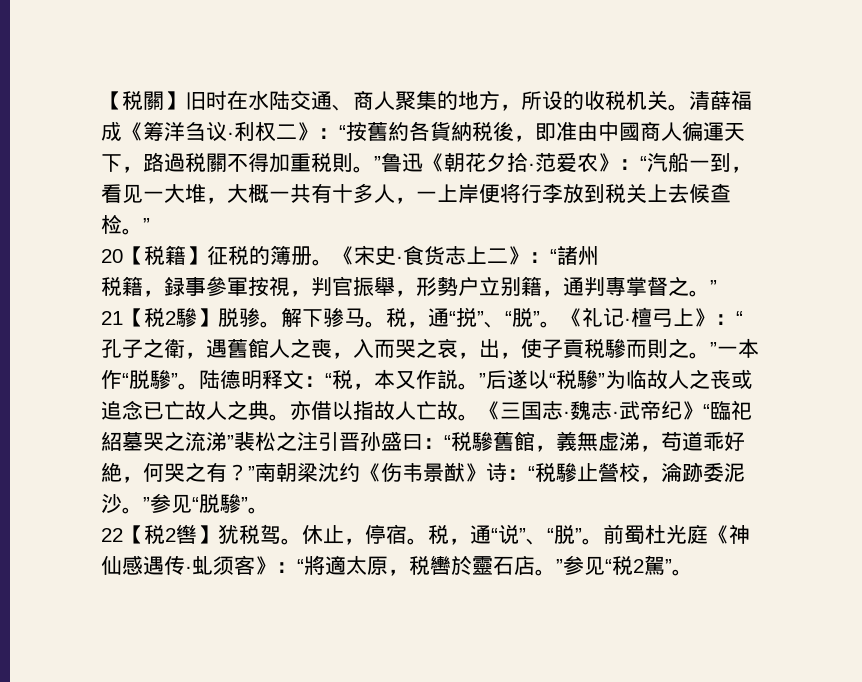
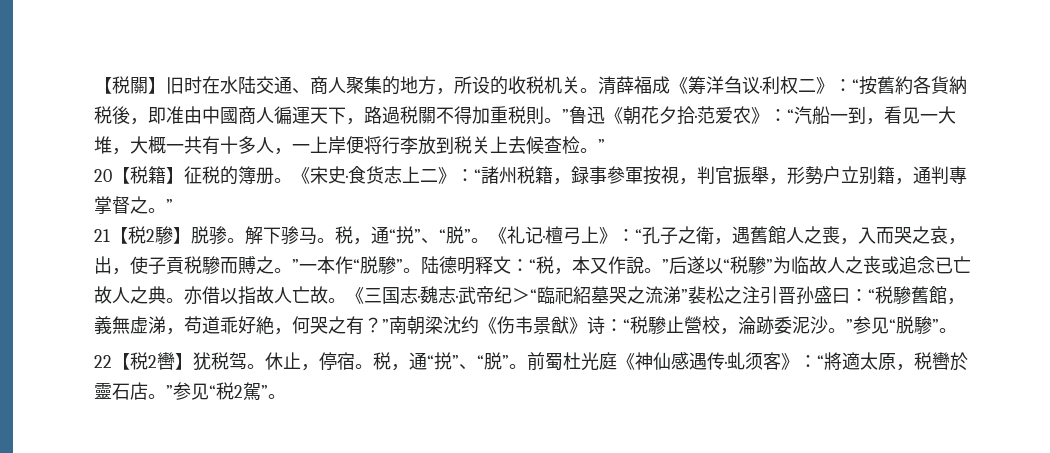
(599, 256) // -> (517, 175) none
[647,339,668,358] 則 -> [238,256,256,275] 賻
[437,369,458,389] 説 -> [626,256,644,274] 說
[682,401,703,420] 》 -> [512,288,530,302] ＞
[176,524,197,544] 辔 -> [157,352,175,370] 轡
[498,524,519,544] 说 -> [434,352,452,370] 捝

